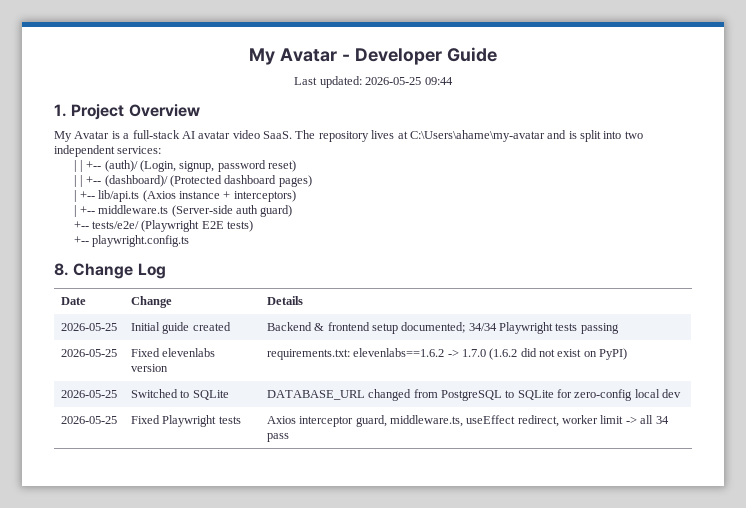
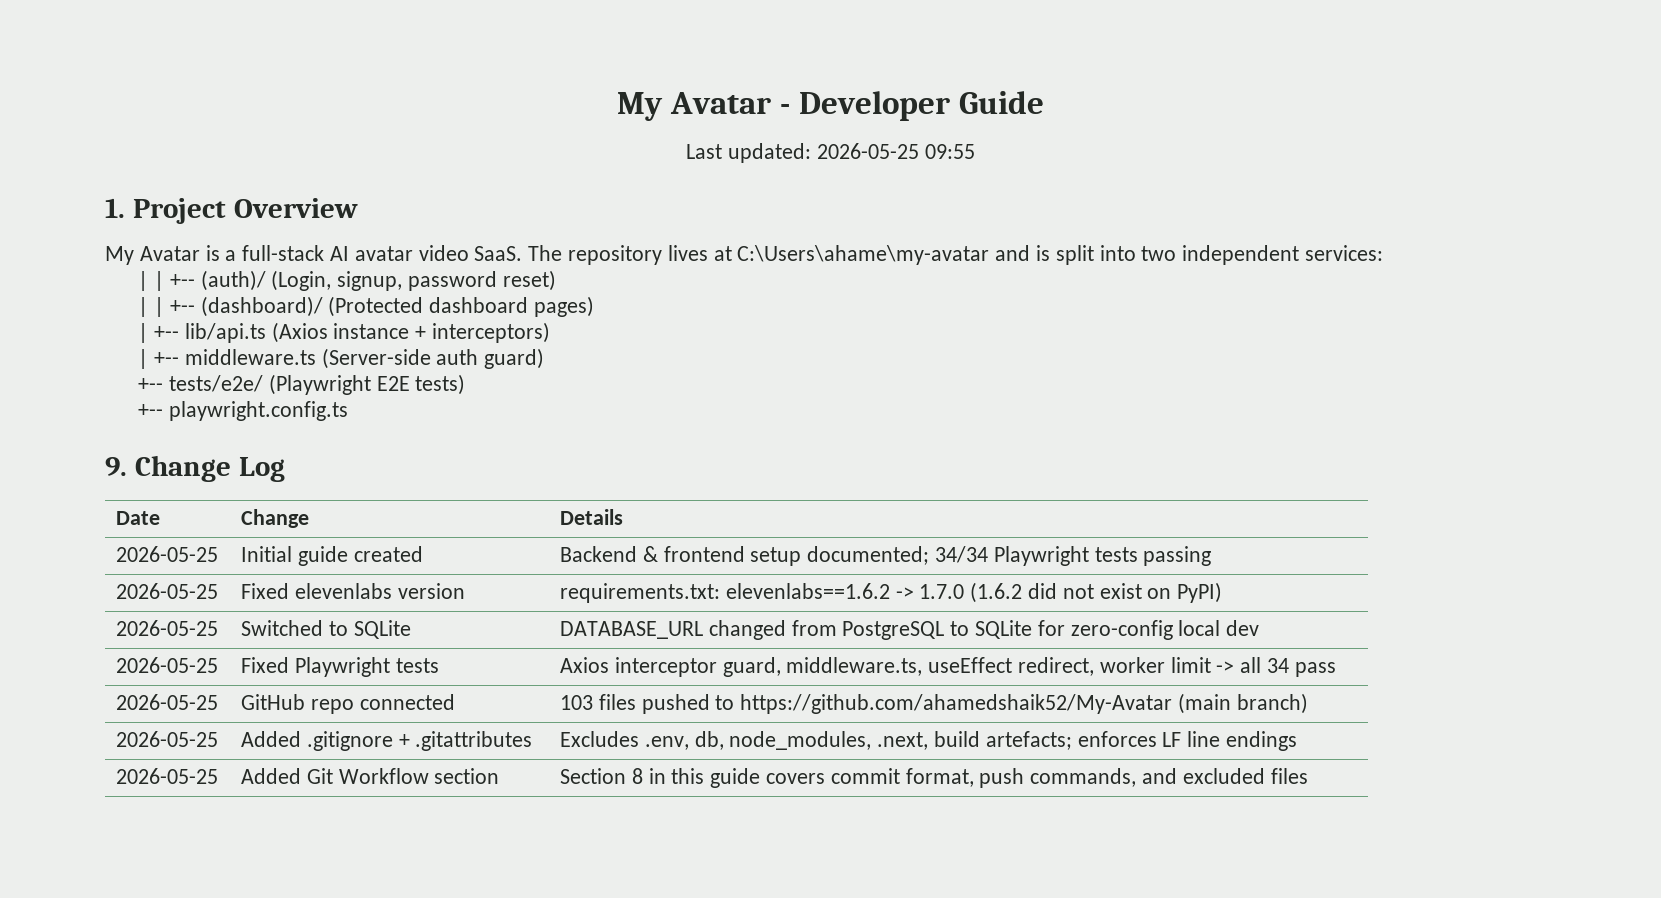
[424,77,453,85] 09:44 -> [924,144,975,159] 09:55
[54,263,69,276] 8. -> [105,457,127,476] 9.
(289, 437) none -> [116,694,219,710] [241,694,455,714] [560,693,1308,714] [116,731,219,747] [241,731,533,751] [560,731,1298,751] [116,768,219,784] [241,768,500,784] [560,768,1308,788] // 2026-05-25 | GitHub repo connected | 103 files pushed to https://github.com/ahamedshaik52/My-Avatar (main branch) // 2026-05-25 | Added .gitignore + .gitattributes | Excludes .env, db, node_modules, .next, build artefacts; enforces LF line endings // 2026-05-25 | Added Git Workflow section | Section 8 in this guide covers commit format, push commands, and excluded files

